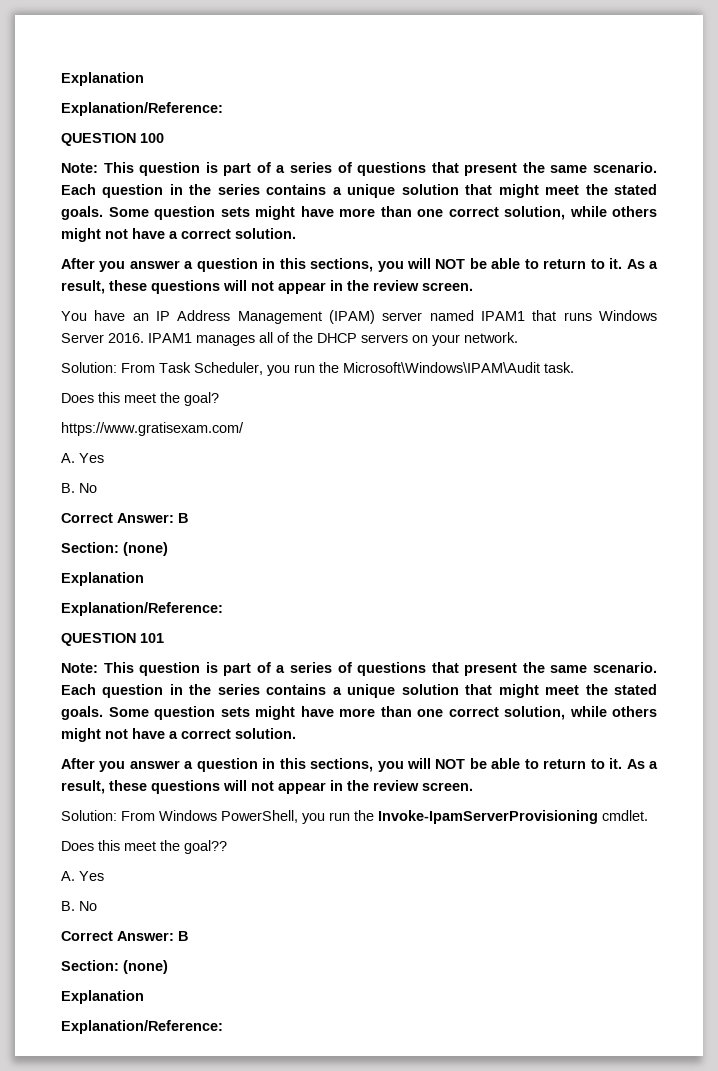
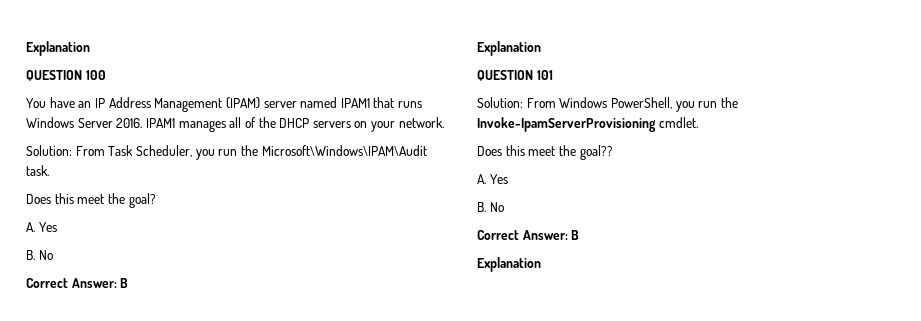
[61,72,144,86] [61,102,223,116] Explanation // Explanation/Reference: -> [26,41,90,56] Explanation
[61,162,657,176] [61,184,657,198] [61,206,657,220] [61,228,296,242] [61,258,659,272] [61,280,473,294] // Note: This question is part of a series of questions that present the same scenario. Each question in the series contains a unique solution that might meet the stated goals. Some question sets might have more than one correct solution, while others might not have a correct solution. // After you answer a question in this sections, you will NOT be able to return to it. As a result, these questions will not appear in the review screen. -> (106, 75) none
[61,422,244,436] [61,453,104,463] [61,483,97,493] [61,513,188,523] [61,542,168,556] [61,572,144,586] [61,602,223,616] // https://www.gratisexam.com/ // A. Yes // B. No // Correct Answer: B // Section: (none) // Explanation // Explanation/Reference: -> [26,222,57,232] [26,250,53,260] [26,278,129,288] [477,41,541,56] // A. Yes // B. No // Correct Answer: B // Explanation
[61,662,657,676] [61,684,657,698] [61,706,657,720] [61,728,296,742] [61,758,659,772] [61,780,473,794] // Note: This question is part of a series of questions that present the same scenario. Each question in the series contains a unique solution that might meet the stated goals. Some question sets might have more than one correct solution, while others might not have a correct solution. // After you answer a question in this sections, you will NOT be able to return to it. As a result, these questions will not appear in the review screen. -> (553, 75) none
[61,960,168,974] [61,990,144,1004] [61,1020,223,1034] // Section: (none) // Explanation // Explanation/Reference: -> [477,257,541,272] // Explanation

